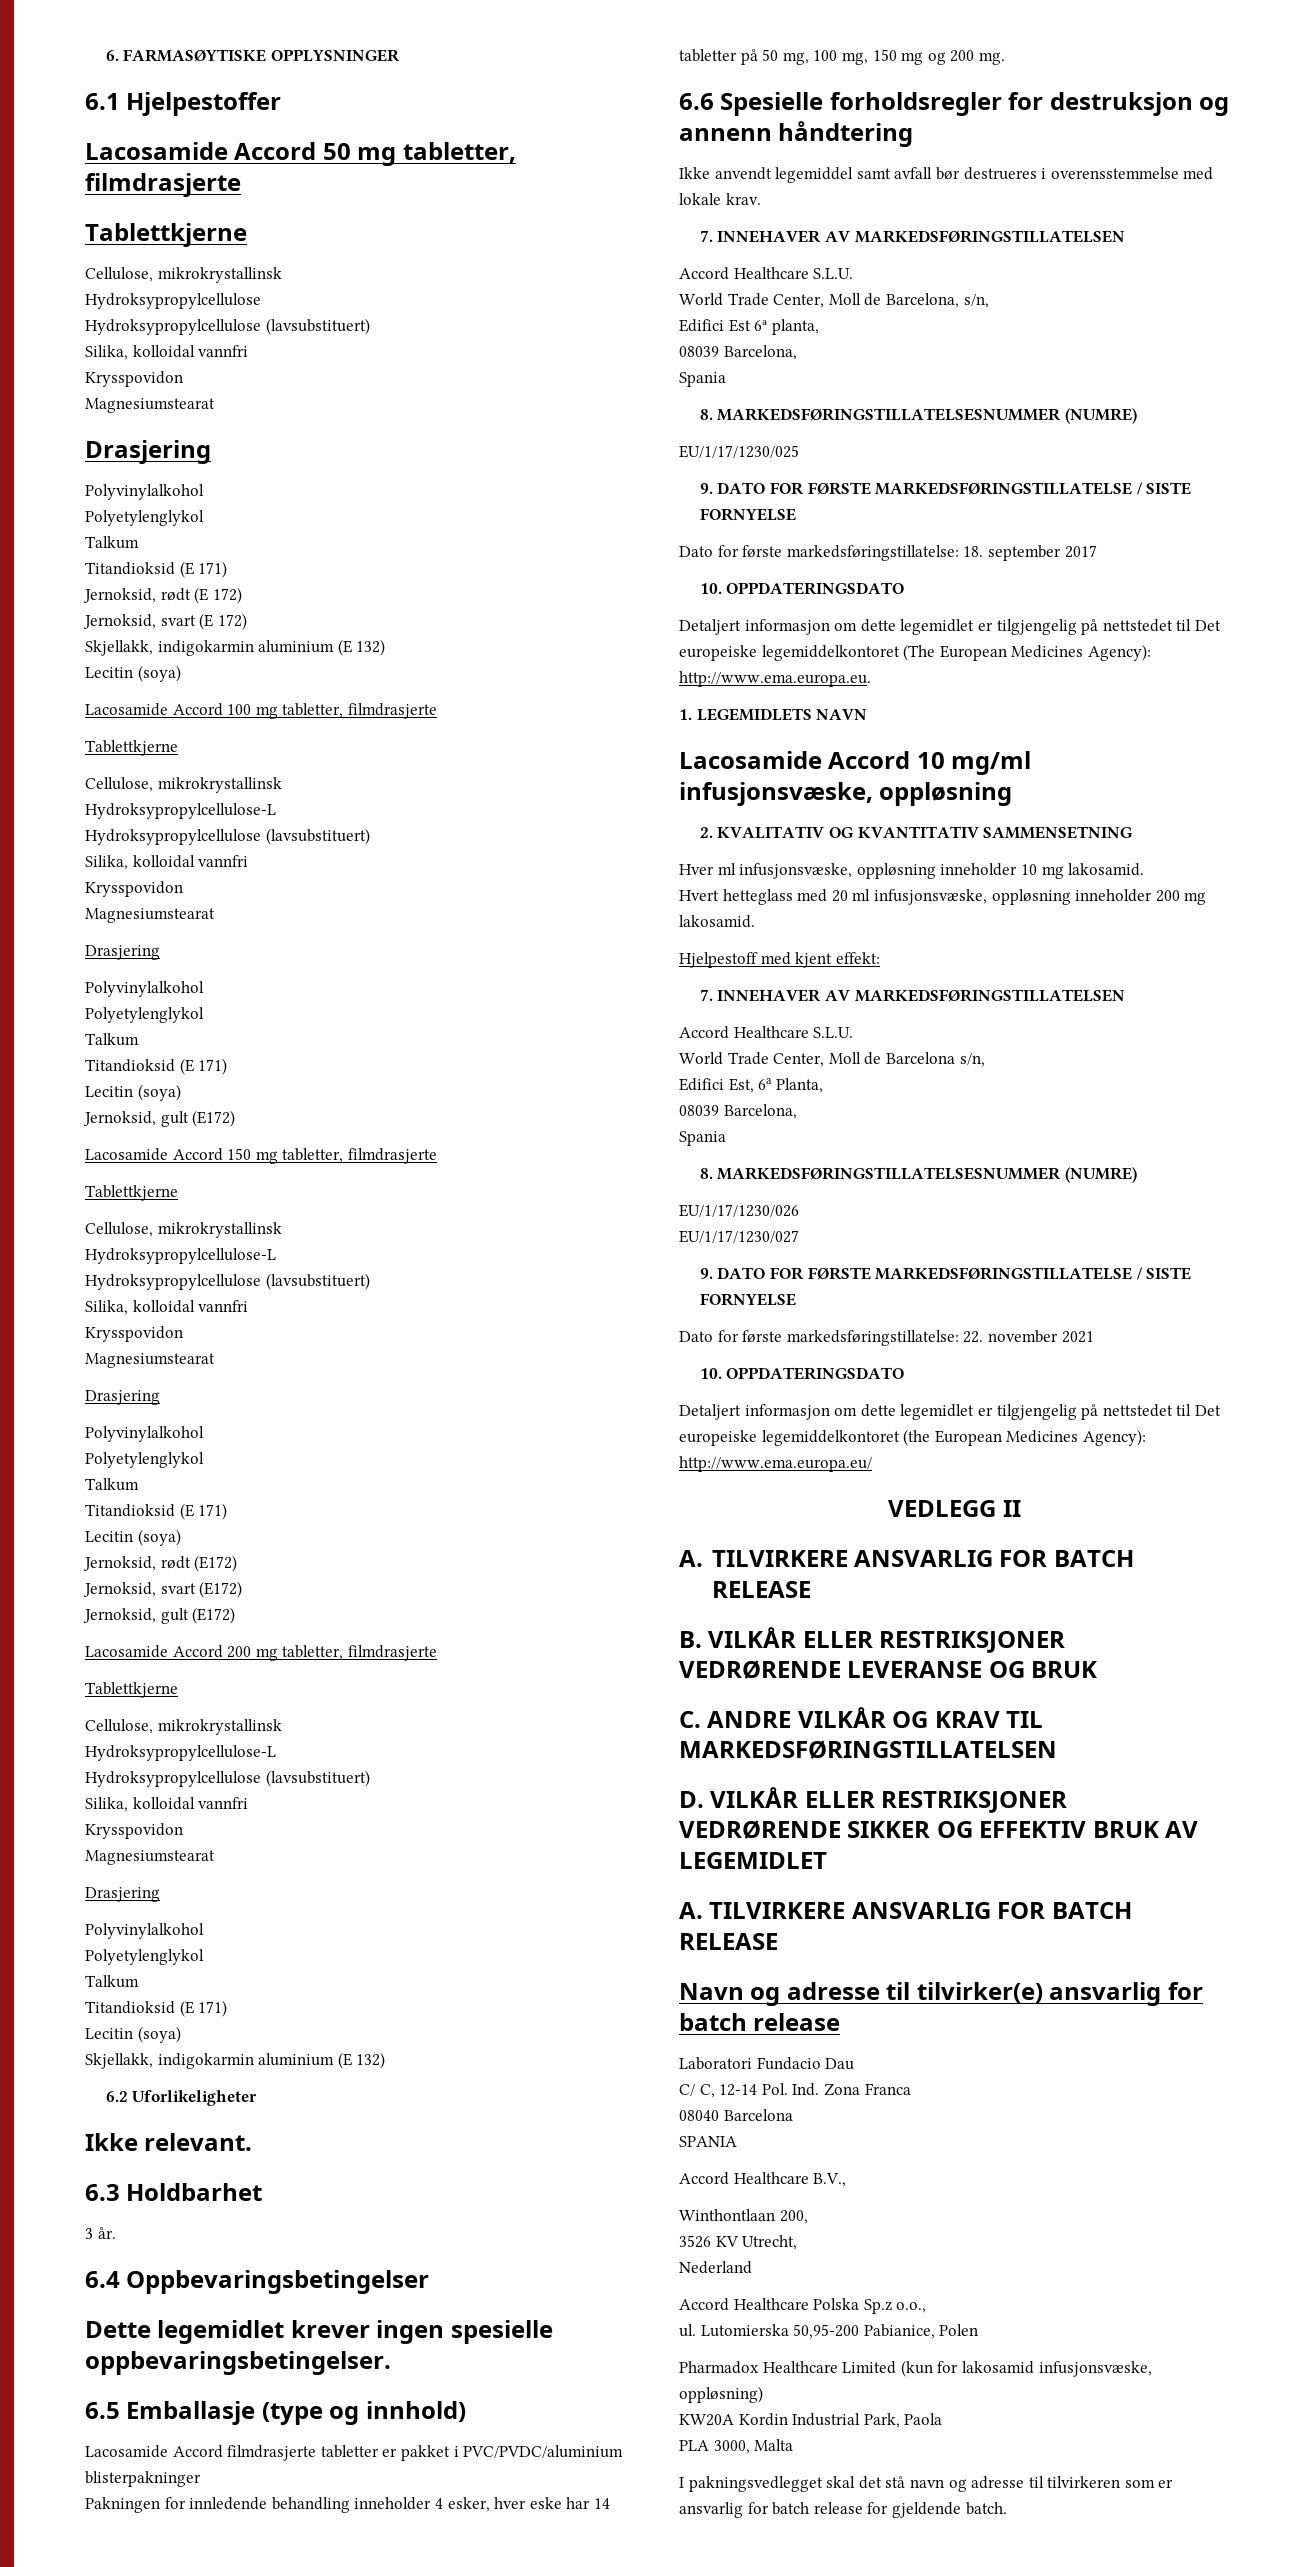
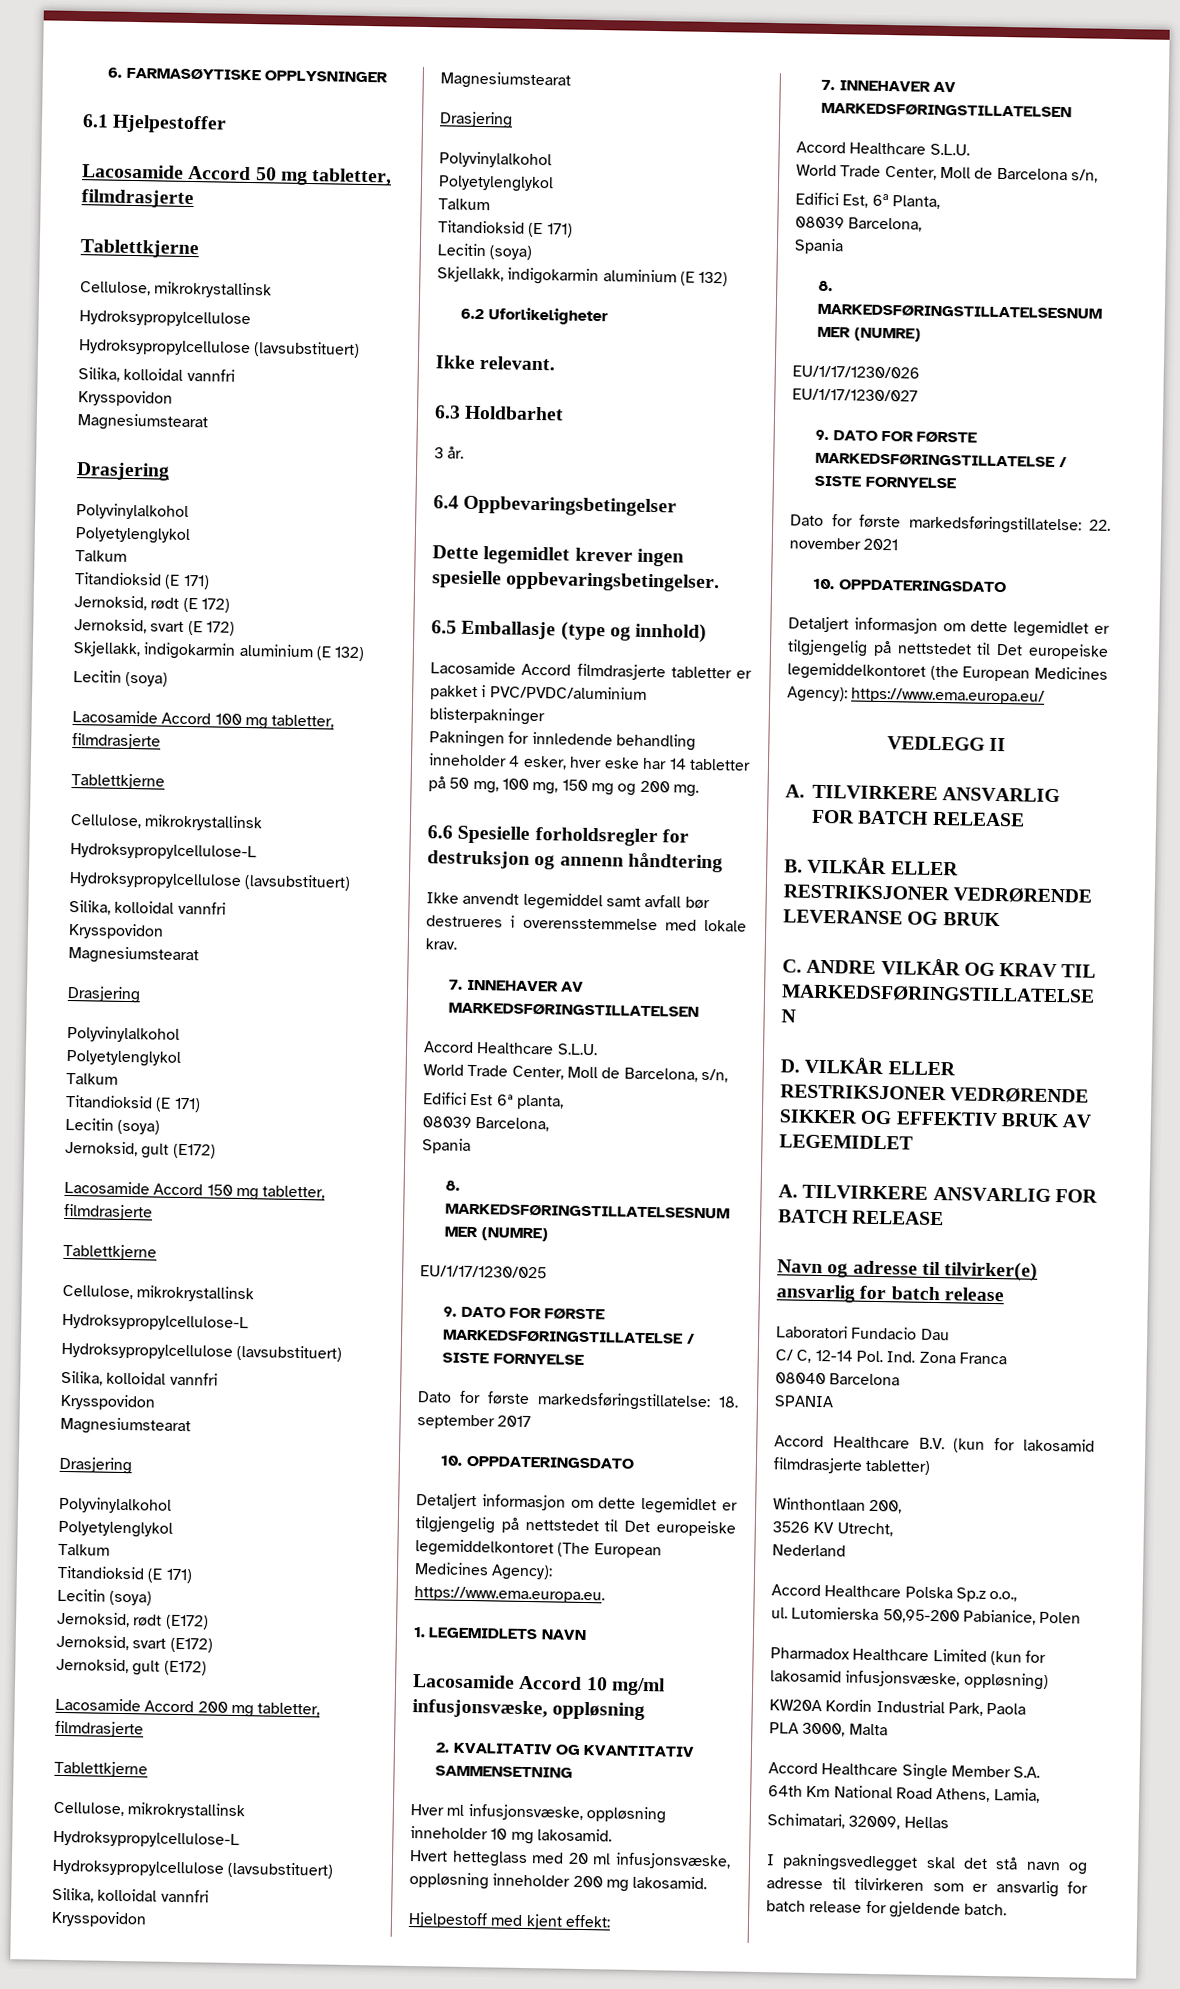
[679,671,871,687] http://www.ema.europa.eu. -> [414,1586,605,1604] https://www.ema.europa.eu.
[679,1456,872,1472] http://www.ema.europa.eu/ -> [851,687,1046,705] https://www.ema.europa.eu/
[813,2173,847,2187] B.V., -> [918,1437,1095,1453] [773,1457,931,1475] B.V. (kun for lakosamid filmdrasjerte tabletter)
(794, 2445) none -> [768,1762,1041,1781] [768,1785,1040,1803] [767,1813,949,1830] // Accord Healthcare Single Member S.A. // 64th Km National Road Athens, Lamia, // Schimatari, 32009, Hellas

